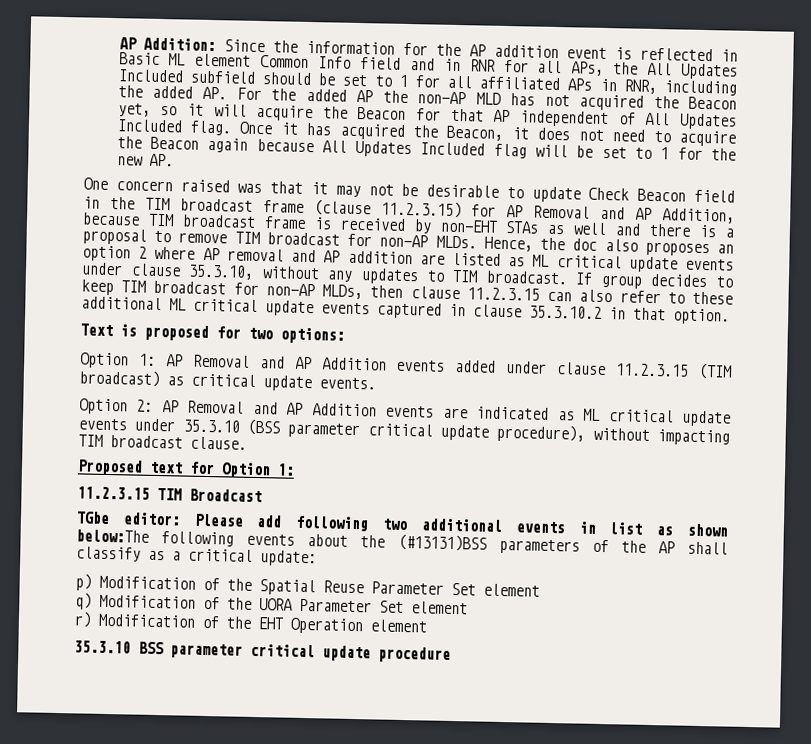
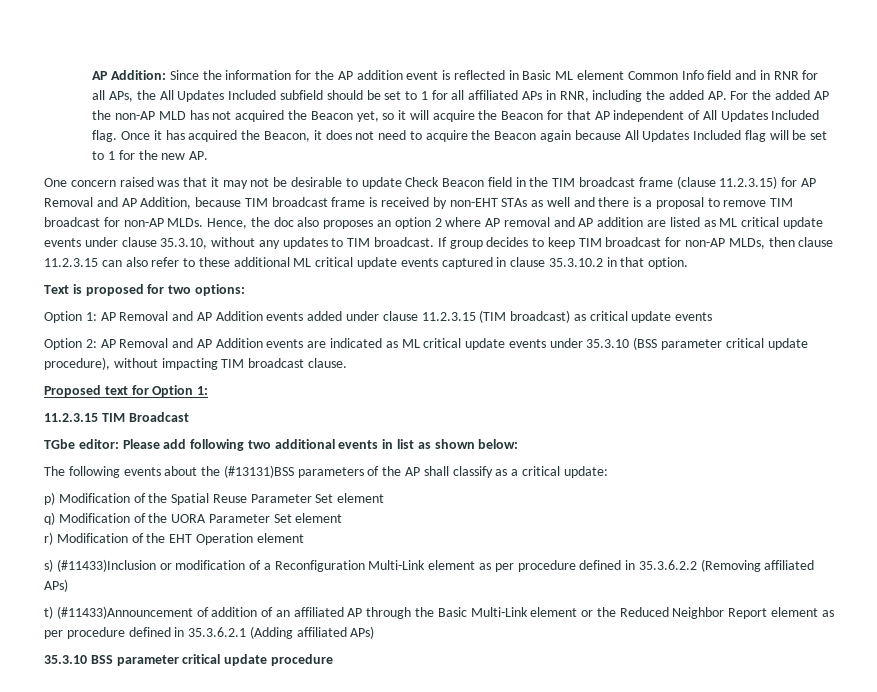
[319,377,376,390] events. -> [675,312,713,321] events
[76,529,149,543] below:The -> [478,439,519,449] [44,466,65,476] below: // The
(427, 626) none -> [44,559,815,572] [44,579,68,592] [44,606,834,619] [44,626,375,639] // s) (#11433)Inclusion or modification of a Reconfiguration Multi-Link element as per procedure defined in 35.3.6.2.2 (Removing affiliated APs) // t) (#11433)Announcement of addition of an affiliated AP through the Basic Multi-Link element or the Reduced Neighbor Report element as per procedure defined in 35.3.6.2.1 (Adding affiliated APs)

